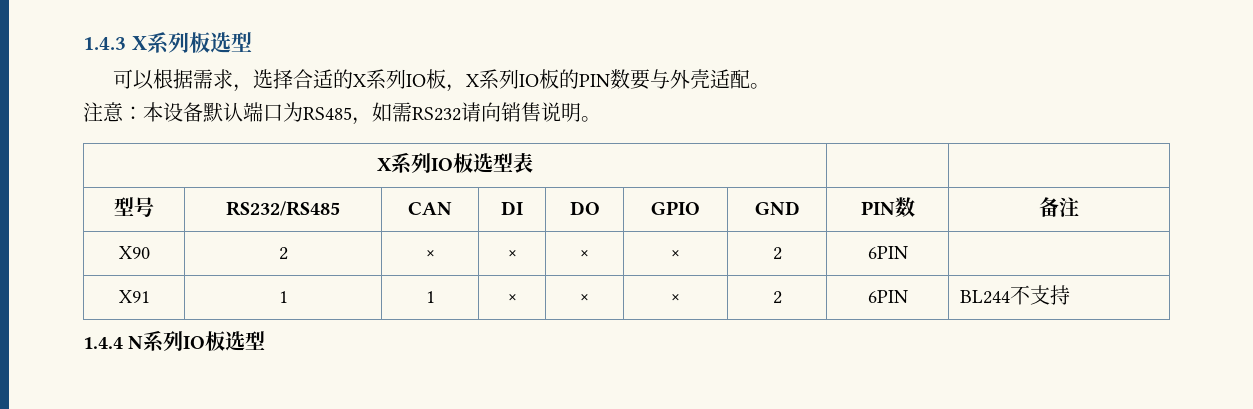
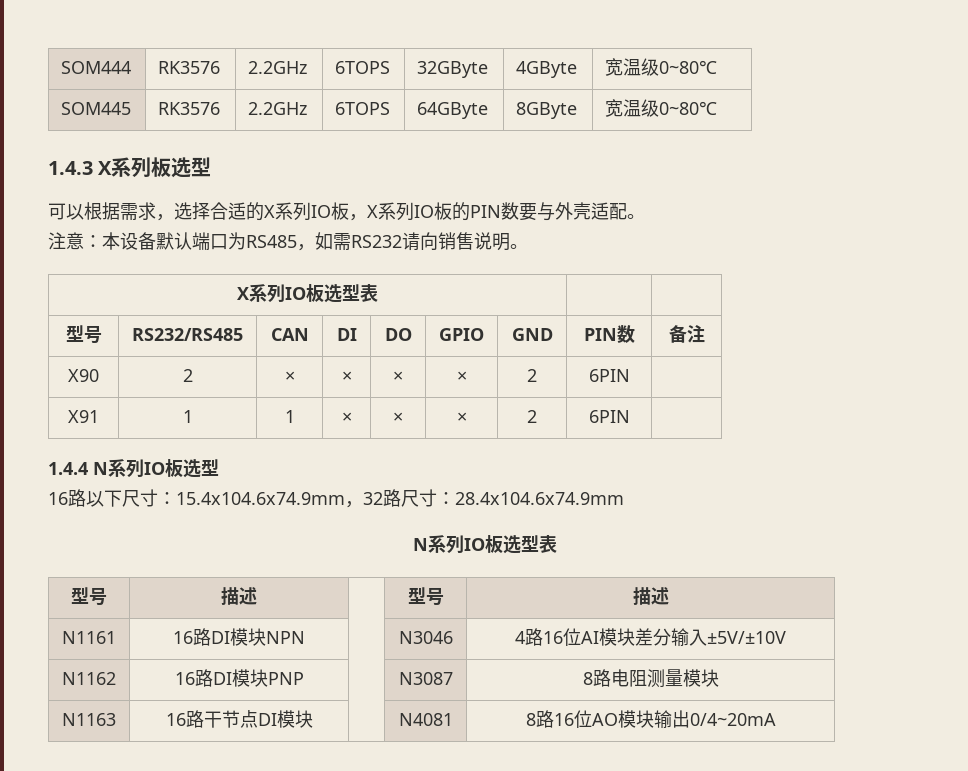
(83, 43) none -> [61,61,132,74] [158,61,221,74] [248,61,308,74] [335,61,391,74] [417,61,489,78] [516,61,578,78] [605,58,718,76] [61,102,132,115] [158,102,221,115] [248,102,308,115] [335,102,391,115] [417,102,489,119] [516,102,578,119] [605,99,718,117] SOM444 | RK3576 | 2.2GHz | 6TOPS | 32GByte | 4GByte | 宽温级0~80℃ // SOM445 | RK3576 | 2.2GHz | 6TOPS | 64GByte | 8GByte | 宽温级0~80℃ //
[959,285,1070,305] BL244不支持 -> (630, 416) none
(266, 340) none -> [48,489,624,508] [413,535,557,554] [71,587,107,605] [221,587,257,605] [407,587,444,605] [632,587,669,605] [62,631,116,644] [173,628,305,646] [398,631,453,644] [515,628,786,647] [62,672,116,685] [174,669,304,687] [398,672,453,685] [582,669,719,688] [62,713,116,726] [165,710,313,728] [398,713,453,726] [525,710,776,729] // 16路以下尺寸：15.4x104.6x74.9mm，32路尺寸：28.4x104.6x74.9mm // N系列IO板选型表 // 型号 | 描述 | | 型号 | 描述 // N1161 | 16路DI模块NPN | | N3046 | 4路16位AI模块差分输入±5V/±10V // N1162 | 16路DI模块PNP | | N3087 | 8路电阻测量模块 // N1163 | 16路干节点DI模块 | | N4081 | 8路16位AO模块输出0/4~20mA

